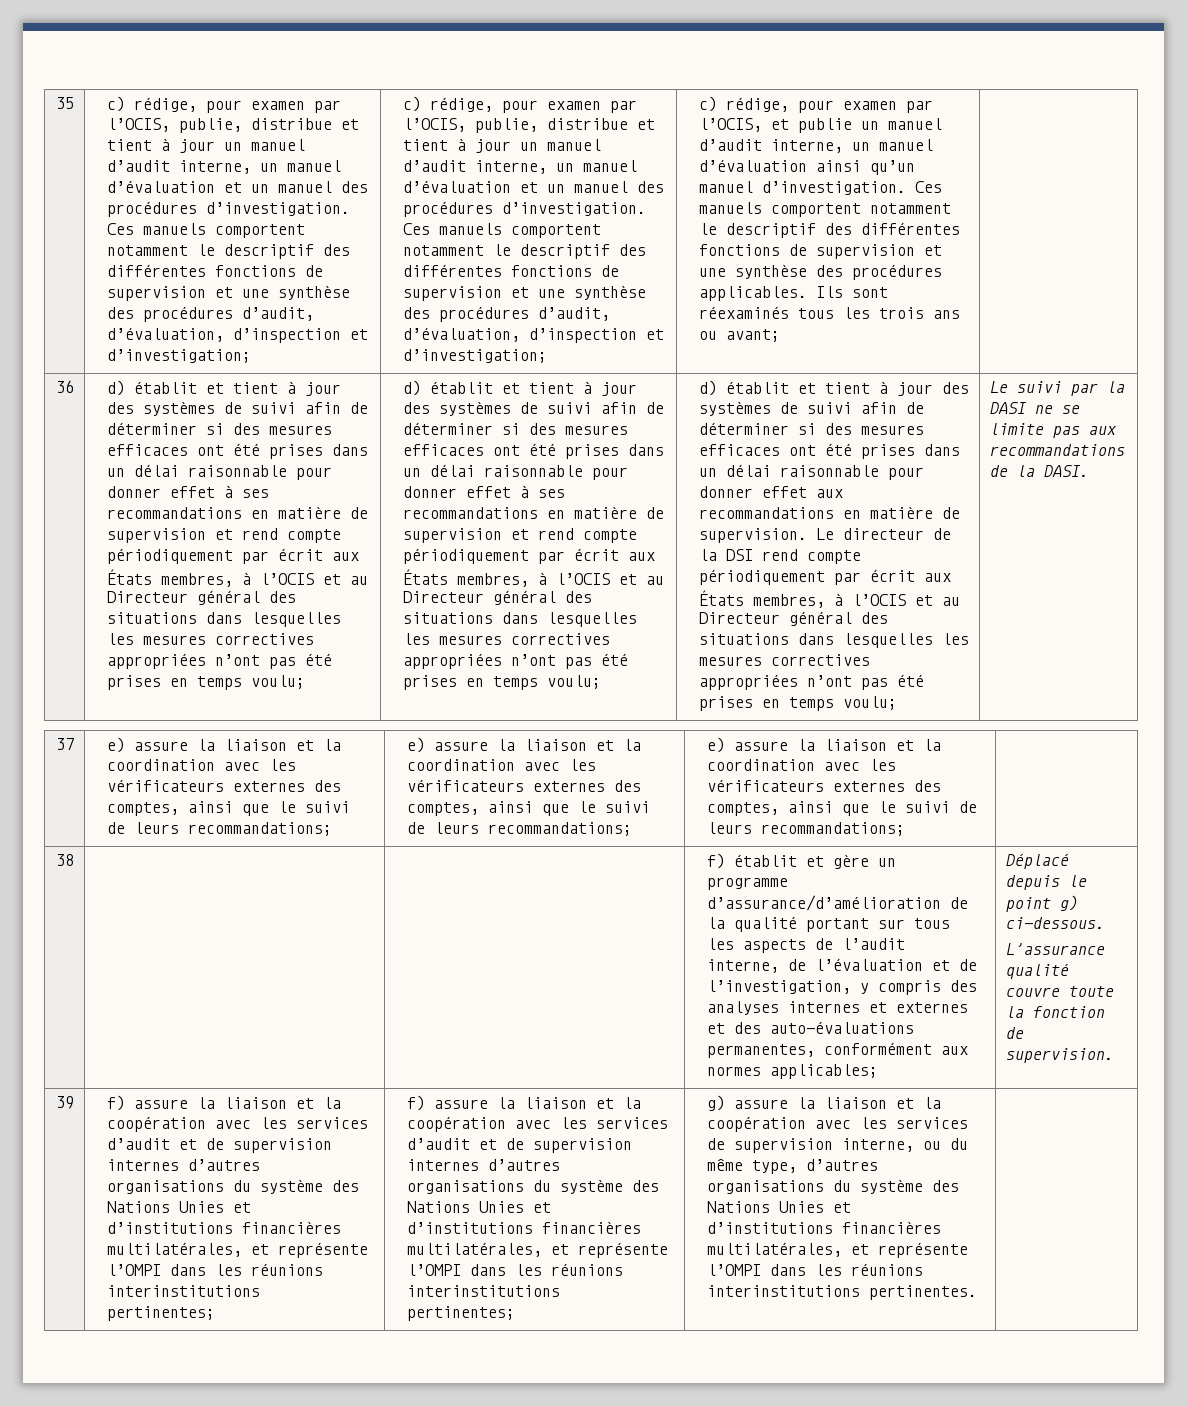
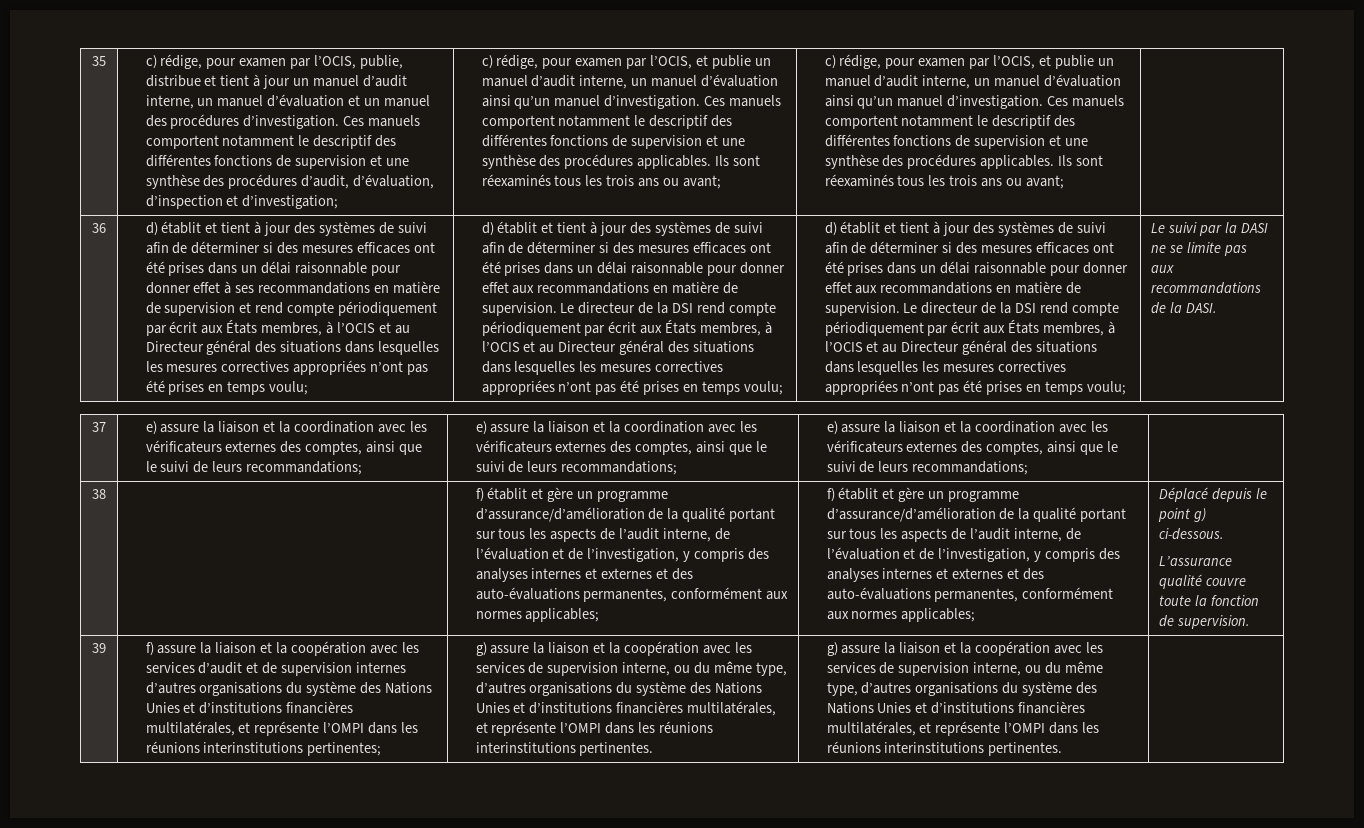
[475,118,656,133] [403,138,602,153] [403,160,638,174] [403,180,665,193] [403,201,494,217] publie, distribue et tient à jour un manuel d’audit interne, un manuel d’évaluation et un manuel des procédures -> [696,55,771,69] [481,74,779,89] [481,95,601,109] et publie un manuel d’audit interne, un manuel d’évaluation ainsi qu’un manuel
[538,307,611,321] [403,327,665,343] [403,349,548,363] d’audit, d’évaluation, d’inspection et d’investigation; -> [637,155,761,169] [481,174,722,189] applicables. Ils sont réexaminés tous les trois ans ou avant;
[520,485,566,498] [403,506,665,519] [403,528,530,543] à ses recommandations en matière de supervision et -> [512,281,739,294] [481,302,694,316] aux recommandations en matière de supervision. Le directeur de la DSI
(74, 860) none -> [475,487,669,502] [475,507,776,522] [475,528,730,542] [475,547,770,562] [475,568,694,582] [475,587,789,602] [475,608,600,622] f) établit et gère un programme d’assurance/d’amélioration de la qualité portant sur tous les aspects de l’audit interne, de l’évaluation et de l’investigation, y compris des analyses internes et externes et des auto-évaluations permanentes, conformément aux normes applicables;
[407,1095,642,1111] [407,1116,669,1132] [407,1138,633,1153] [407,1159,480,1171] f) assure la liaison et la coopération avec les services d’audit et de supervision internes -> [475,641,752,656] [475,661,787,676] g) assure la liaison et la coopération avec les services de supervision interne, ou du même type,
[407,1306,516,1321] pertinentes; -> [579,742,654,756] pertinentes.

